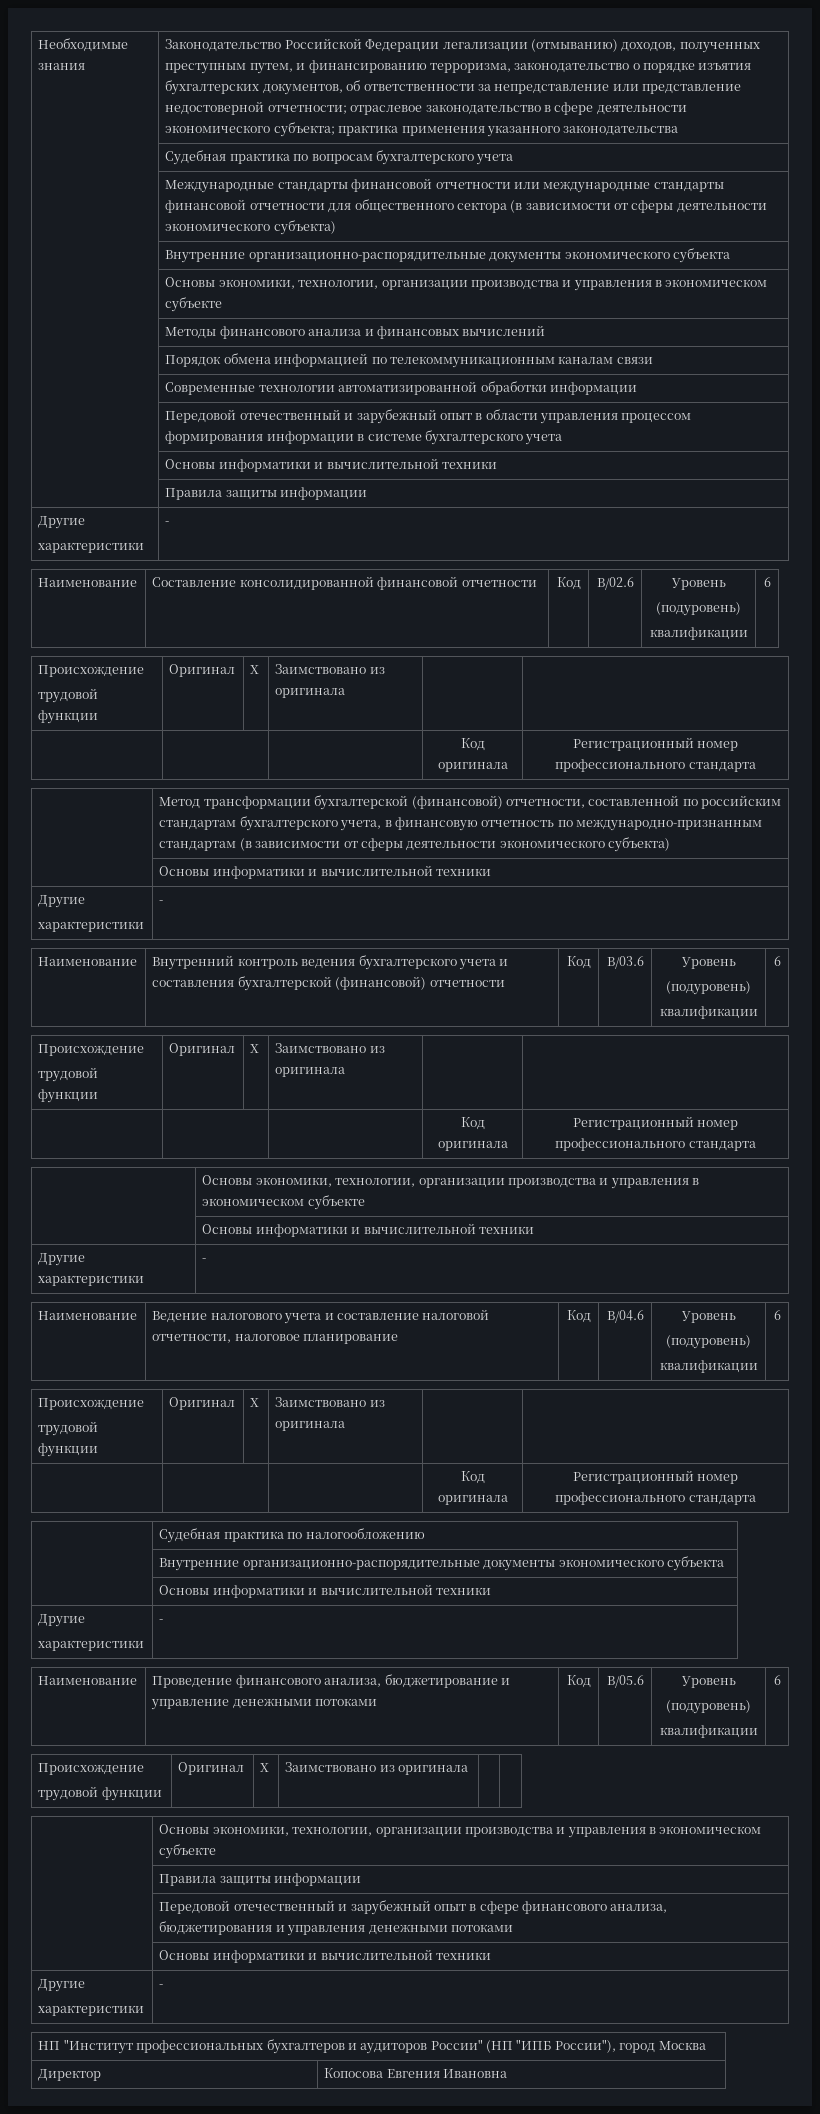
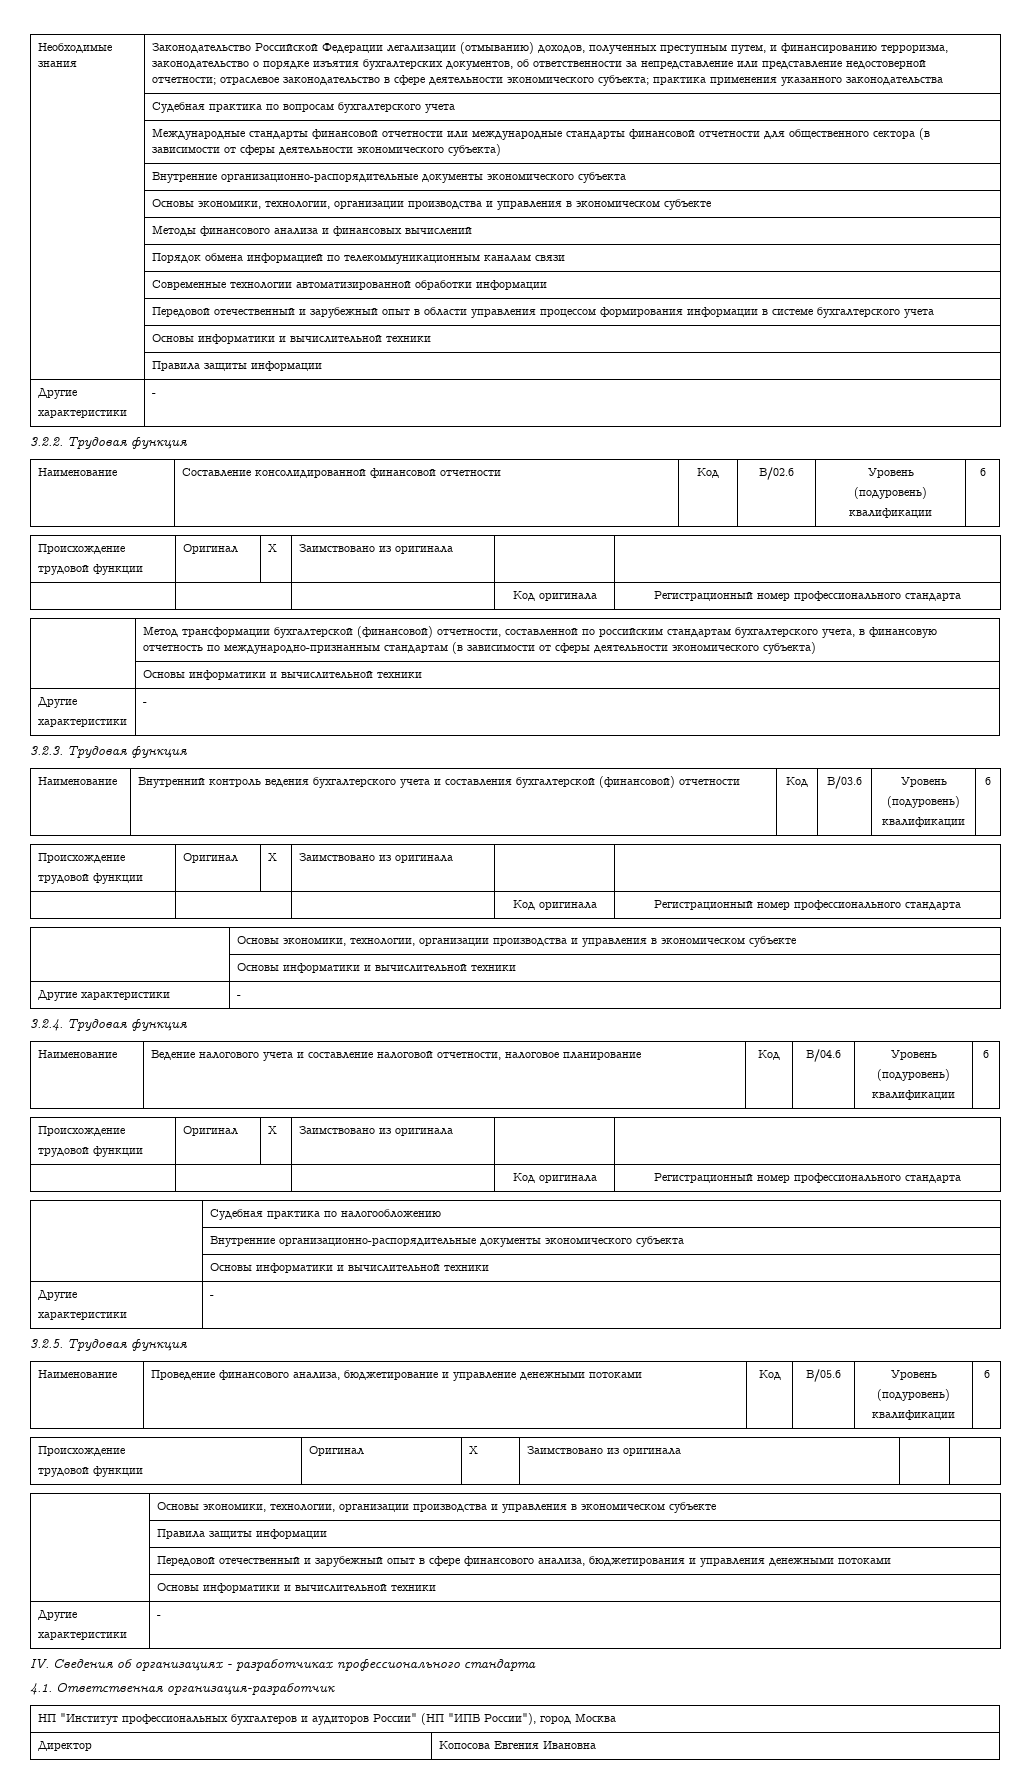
(170, 523) none -> [30,437,188,449] // 3.2.2. Трудовая функция
(164, 902) none -> [30,746,188,758] // 3.2.3. Трудовая функция
(207, 1260) none -> [30,1019,188,1031] // 3.2.4. Трудовая функция
(164, 1621) none -> [30,1339,188,1351] // 3.2.5. Трудовая функция
(164, 1986) none -> [30,1658,536,1671] [30,1683,335,1695] // IV. Сведения об организациях - разработчиках профессионального стандарта // 4.1. Ответственная организация-разработчик

